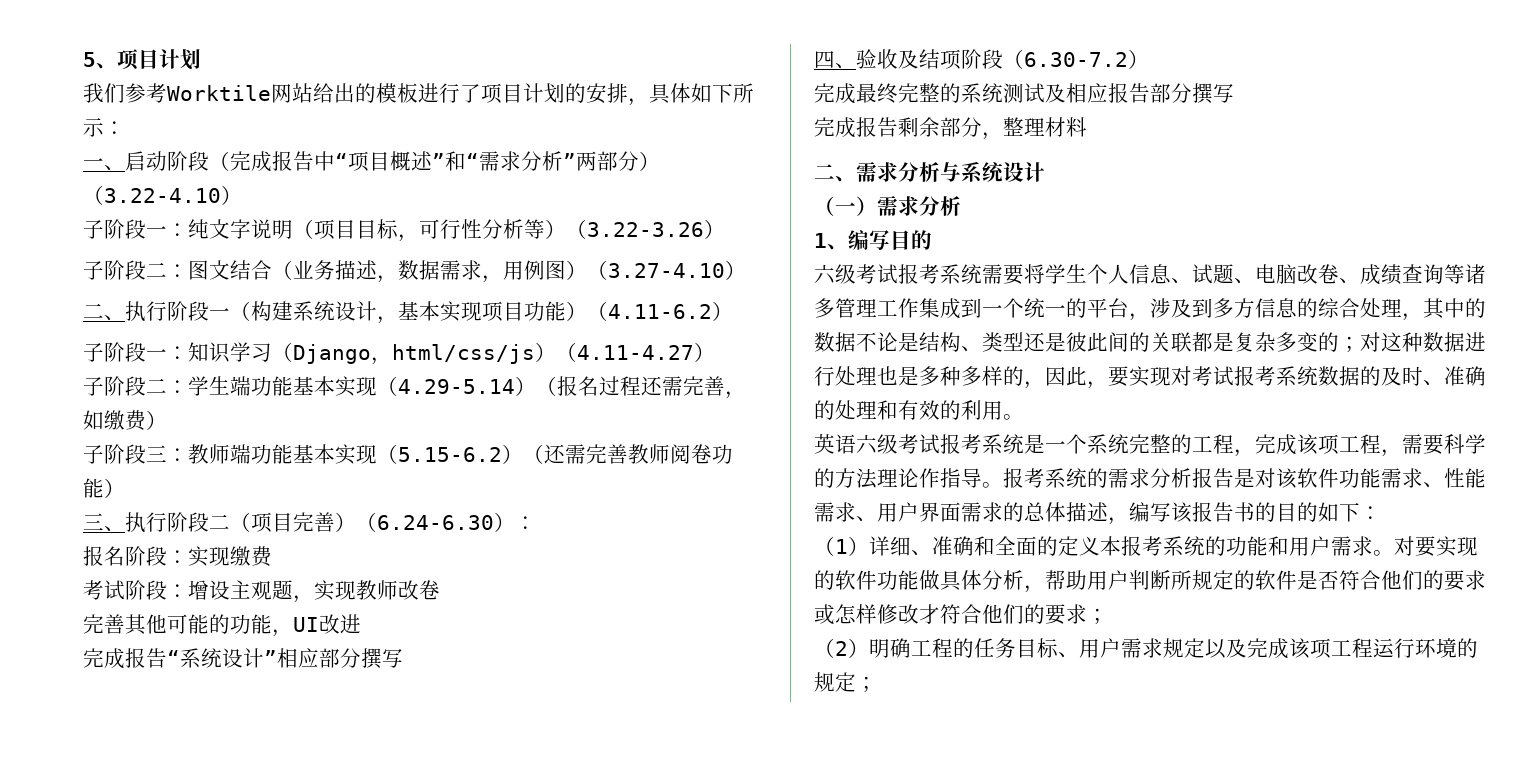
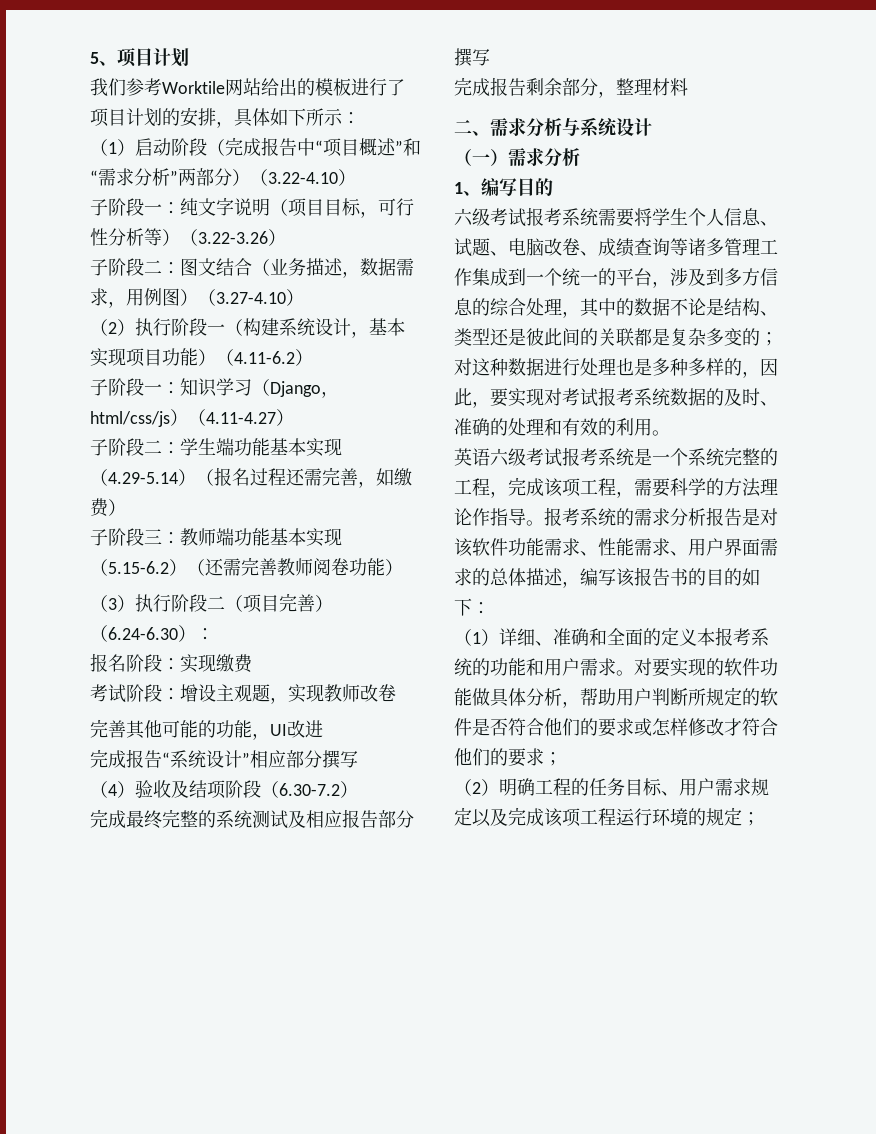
[83,158,125,171] 一、 -> [90,139,135,156] （1）
[83,303,125,321] 二、 -> [90,319,135,336] （2）
[83,513,125,532] 三、 -> [90,595,135,612] （3）
[814,51,856,69] 四、 -> [90,781,135,798] （4）

